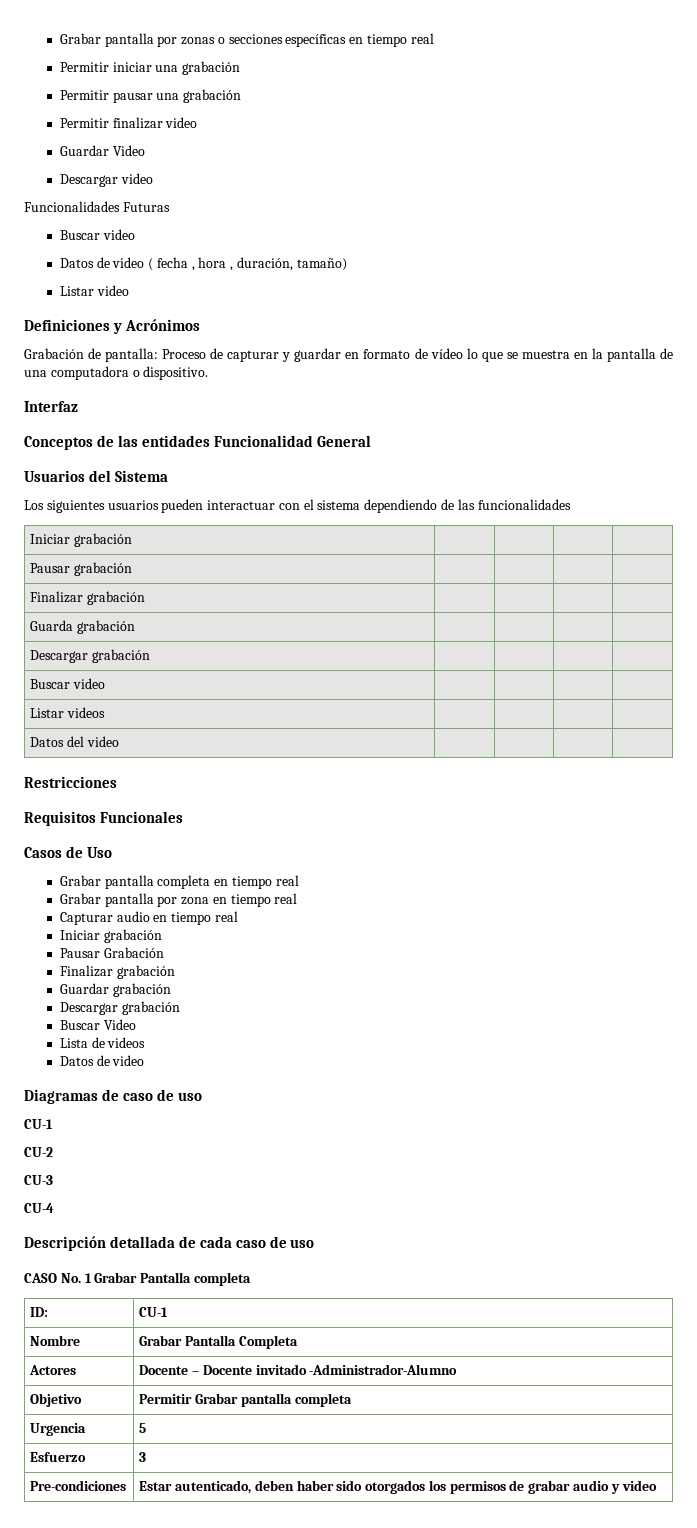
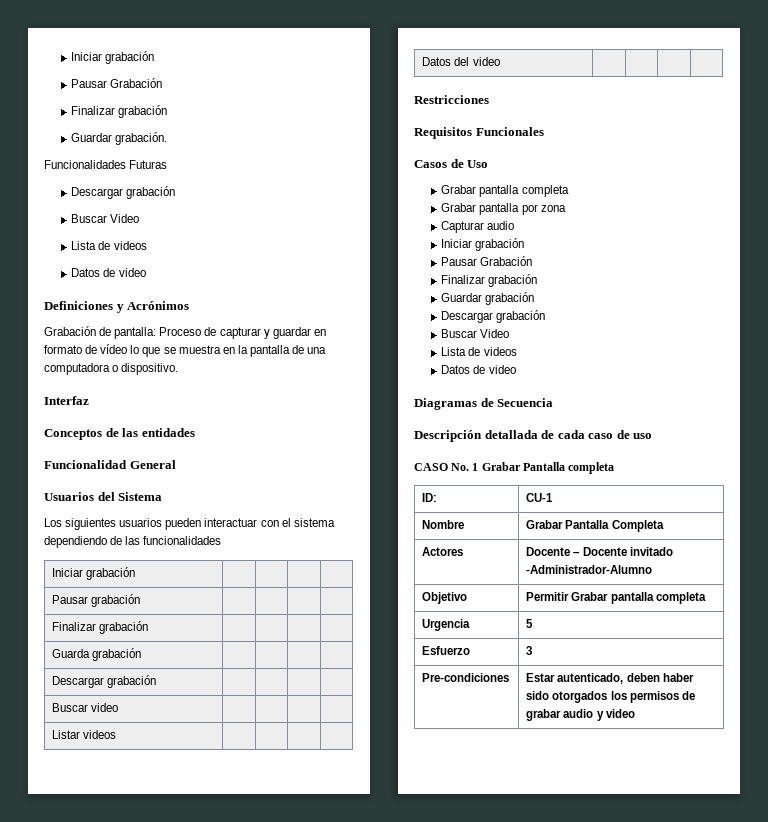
[59,33,434,47] [59,61,241,75] [59,89,242,103] [59,117,198,129] [59,145,145,156] [59,173,153,187] Grabar pantalla por zonas o secciones específicas en tiempo real // Permitir iniciar una grabación // Permitir pausar una grabación // Permitir finalizar video // Guardar Video // Descargar video -> [71,51,155,64] [71,78,163,88] [71,105,168,118] [71,132,168,145] Iniciar grabación // Pausar Grabación // Finalizar grabación // Guardar grabación.
[59,229,135,240] [59,257,347,271] [59,285,129,296] // Buscar video // Datos de video ( fecha , hora , duración, tamaño) // Listar video -> [71,186,176,199] [71,214,140,223] [71,241,147,250] [71,268,146,277] // Descargar grabación // Buscar Video // Lista de videos // Datos de video
(210, 441) none -> (195, 432) //
[214,875,299,889] en tiempo real -> (569, 191) none
[212,893,298,907] en tiempo real -> (566, 208) none
[153,911,238,925] en tiempo real -> (515, 225) none
[122,1089,202,1101] [24,1119,53,1129] [24,1147,53,1157] [24,1175,53,1185] [24,1203,54,1213] caso de uso // CU-1 // CU-2 // CU-3 // CU-4 -> [497,398,554,407] Secuencia

